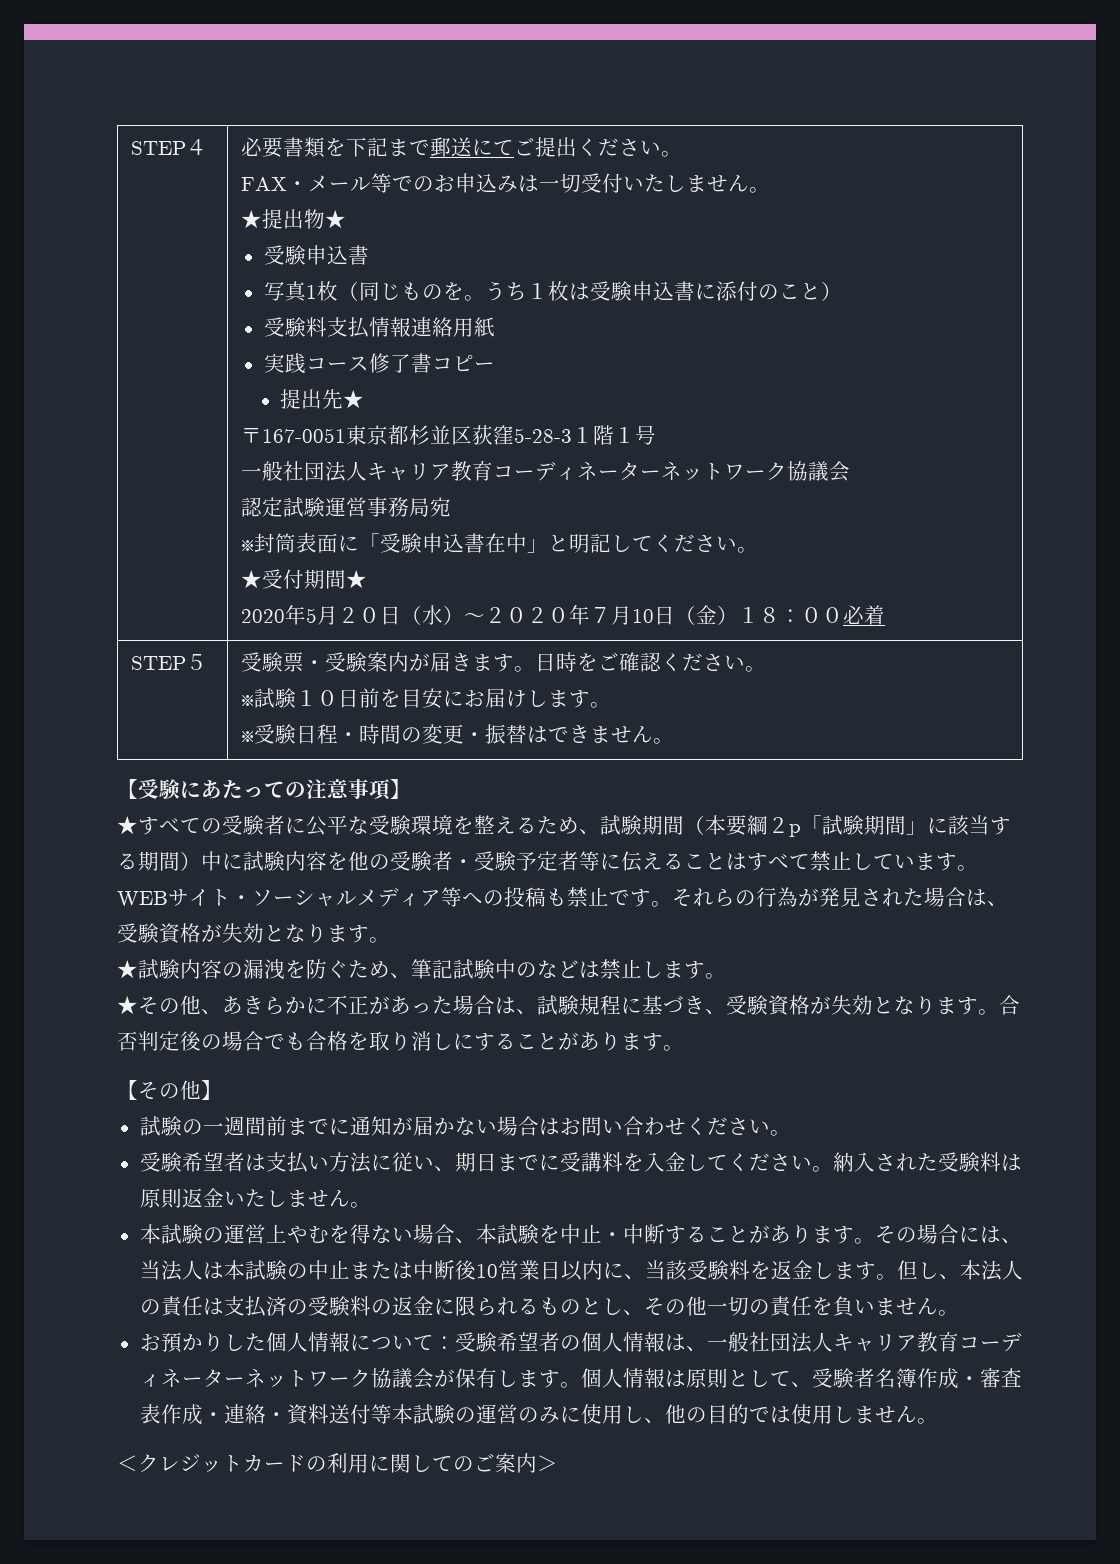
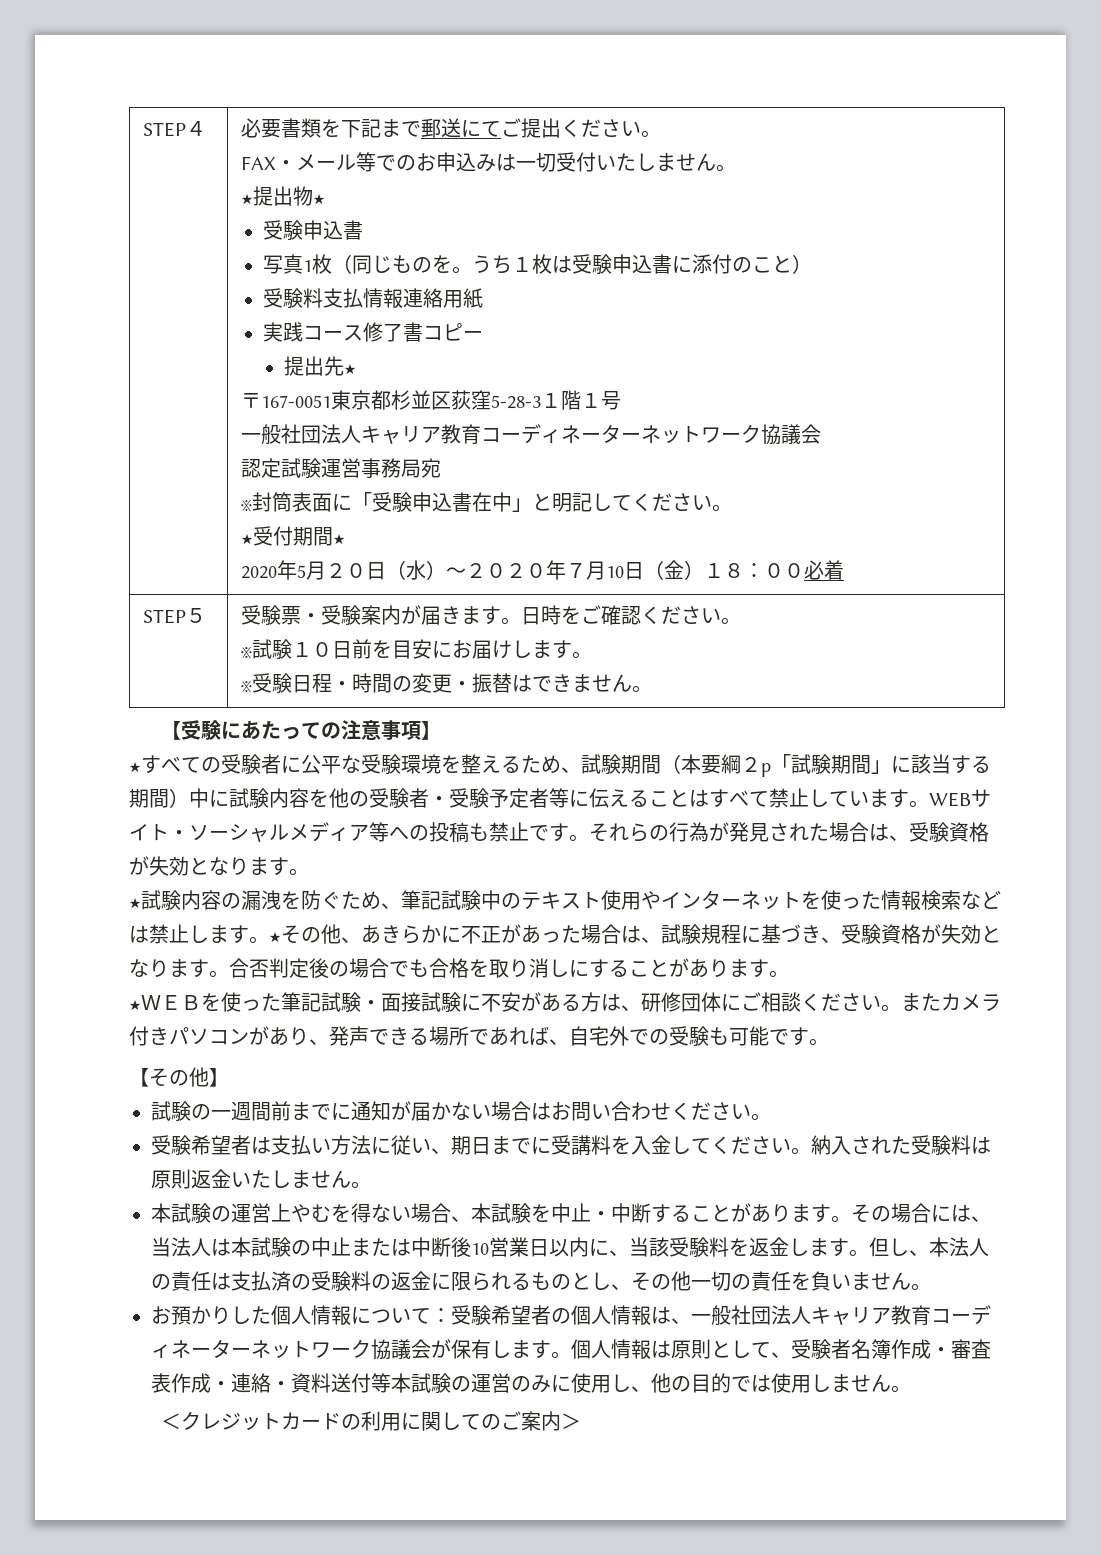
(537, 970) none -> [521,890,961,911] テキスト使用やインターネットを使った情報検索
(726, 976) // -> (269, 940) none
(684, 1048) none -> [129,992,1001,1013] [129,1026,829,1047] // ★ＷＥＢを使った筆記試験・面接試験に不安がある方は、研修団体にご相談ください。またカメラ付きパソコンがあり、発声できる場所であれば、自宅外での受験も可能です。

